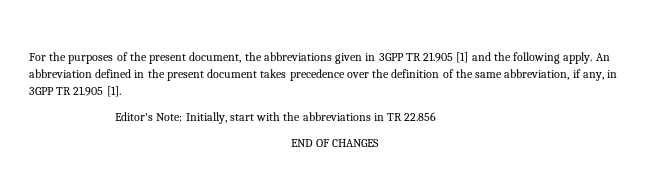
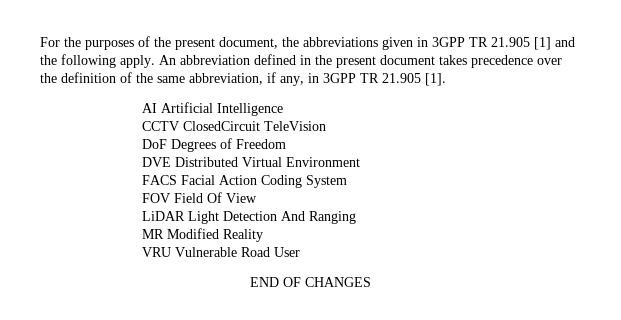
[115,112,437,124] Editor's Note: Initially, start with the abbreviations in TR 22.856 -> [141,102,283,116] [141,121,326,131] [141,138,286,152] [141,157,360,167] [141,175,347,188] [141,192,257,203] [141,211,356,224] [141,228,263,242] [141,247,300,257] AI Artificial Intelligence // CCTV ClosedCircuit TeleVision // DoF Degrees of Freedom // DVE Distributed Virtual Environment // FACS Facial Action Coding System // FOV Field Of View // LiDAR Light Detection And Ranging // MR Modified Reality // VRU Vulnerable Road User

